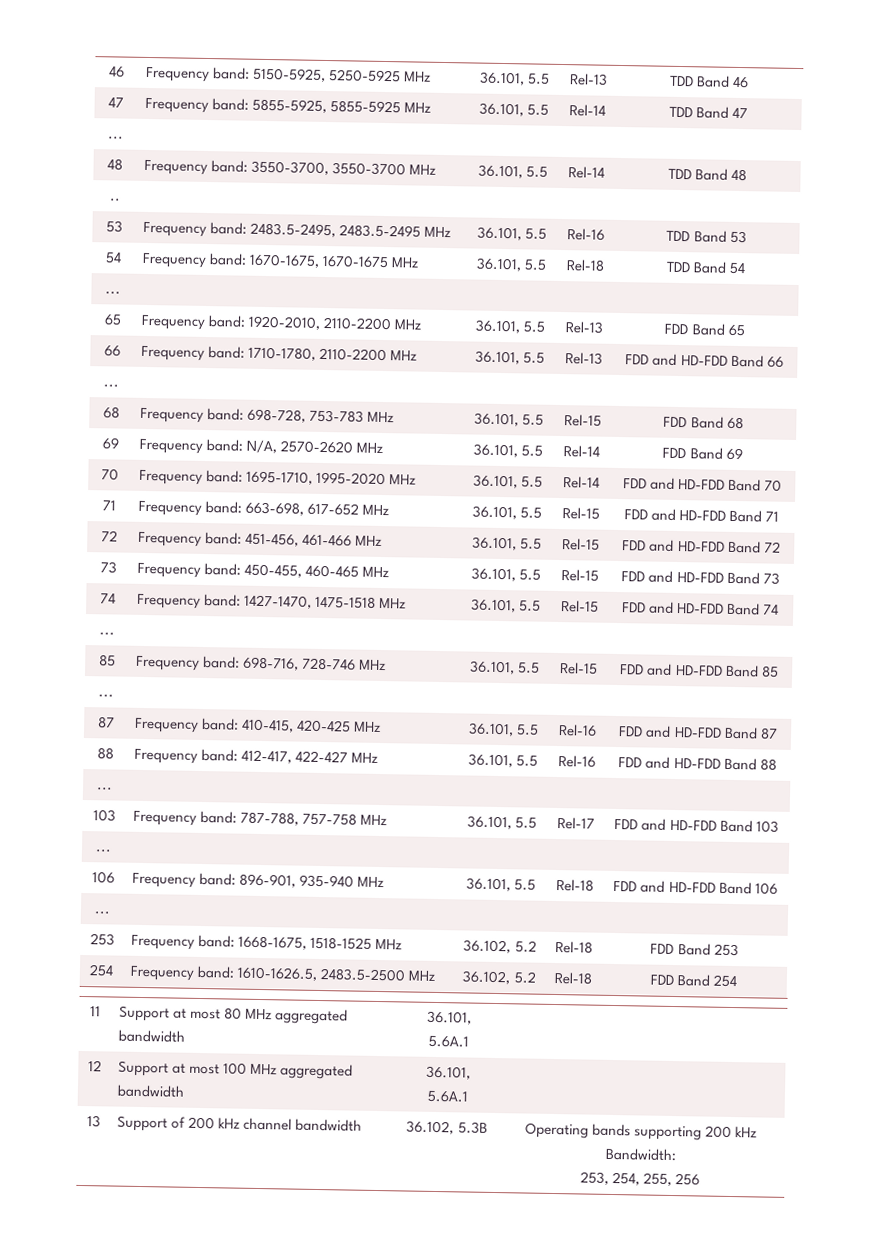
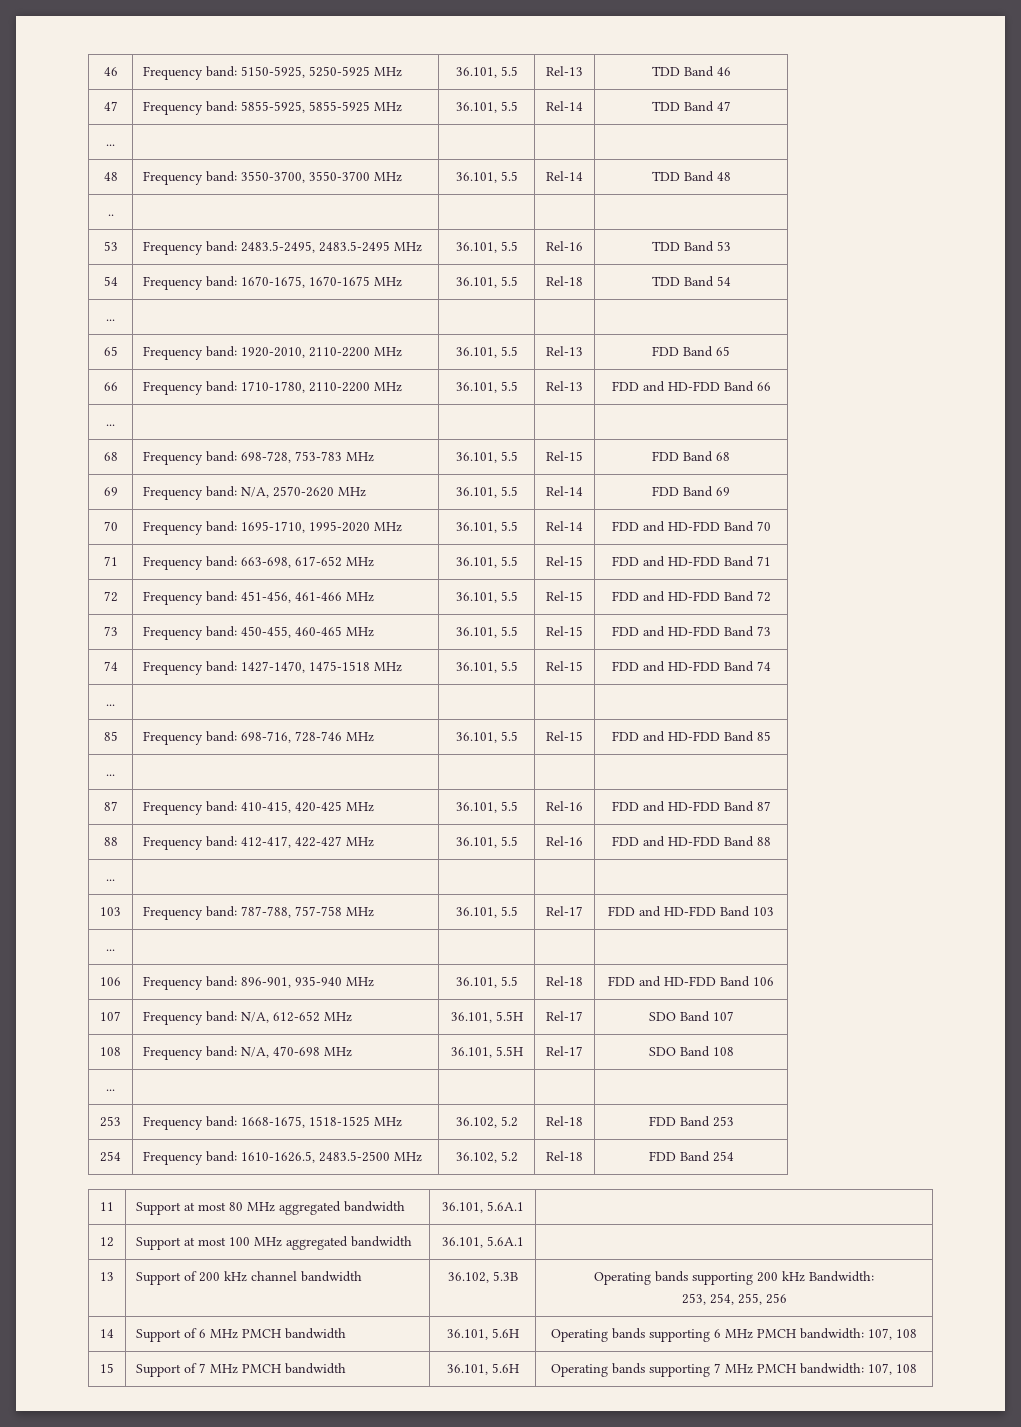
(778, 888) none -> [100,1011,121,1021] [143,1011,353,1025] [450,1011,523,1023] [546,1011,583,1021] [648,1011,734,1022] [100,1047,121,1056] [143,1046,353,1060] [450,1046,523,1058] [546,1046,583,1056] [648,1046,734,1057] // 107 | Frequency band: N/A, 612-652 MHz | 36.101, 5.5H | Rel-17 | SDO Band 107 // 108 | Frequency band: N/A, 470-698 MHz | 36.101, 5.5H | Rel-17 | SDO Band 108
(701, 1179) none -> [100,1329,114,1338] [136,1328,347,1342] [446,1328,519,1340] [551,1328,917,1342] [100,1363,114,1373] [136,1363,347,1377] [446,1363,519,1375] [551,1363,917,1377] // 14 | Support of 6 MHz PMCH bandwidth | 36.101, 5.6H | Operating bands supporting 6 MHz PMCH bandwidth: 107, 108 // 15 | Support of 7 MHz PMCH bandwidth | 36.101, 5.6H | Operating bands supporting 7 MHz PMCH bandwidth: 107, 108

